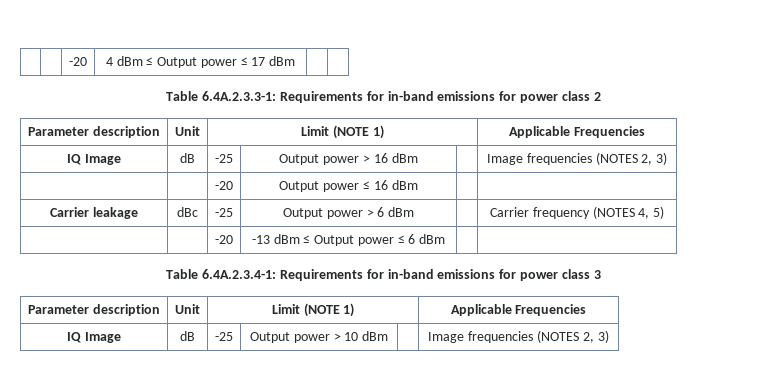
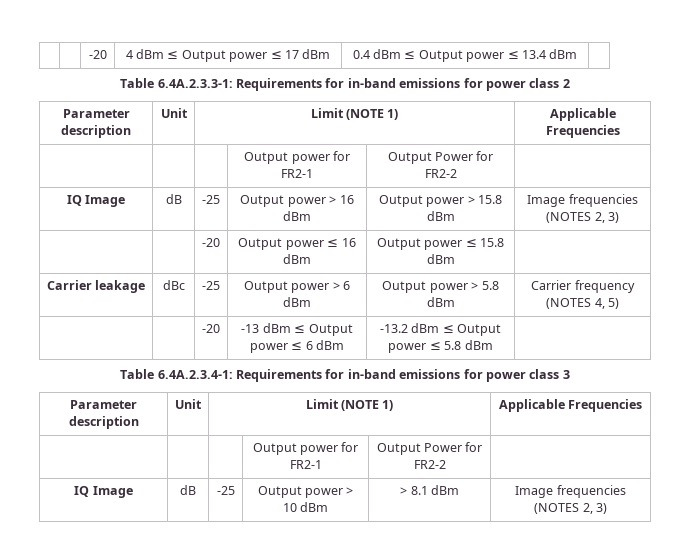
(296, 61) none -> [352,49,578,62] 0.4 dBm ≤ Output power ≤ 13.4 dBm
(645, 132) none -> [244,151,350,164] [281,169,313,178] [387,151,494,164] [424,169,457,178] // | | | Output power for FR2-1 | Output Power for FR2-2 |
(418, 158) none -> [378,195,503,207] [426,211,455,221] Output power > 15.8 dBm
(418, 185) none -> [376,238,505,250] [426,254,455,264] Output power ≤ 15.8 dBm
(415, 212) none -> [382,281,499,293] [426,297,455,307] Output power > 5.8 dBm
(446, 239) none -> [379,323,502,336] [388,340,493,353] -13.2 dBm ≤ Output power ≤ 5.8 dBm
(587, 310) none -> [252,442,359,455] [289,460,322,469] [376,442,483,455] [413,460,446,469] // | | | Output power for FR2-1 | Output Power for FR2-2 |
(389, 336) none -> [400,485,459,495] > 8.1 dBm

